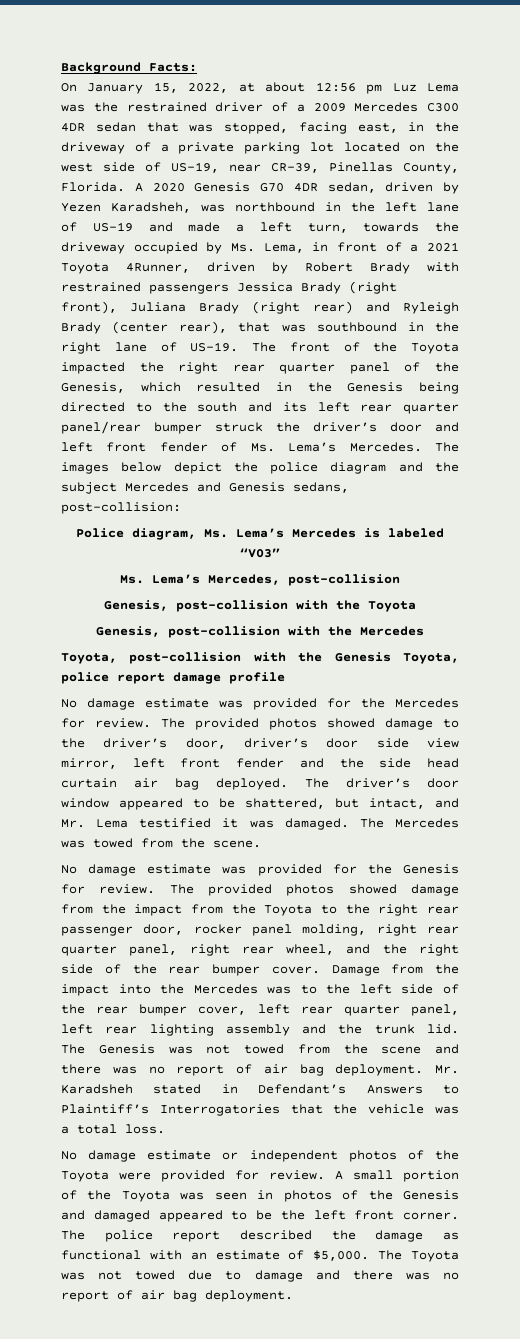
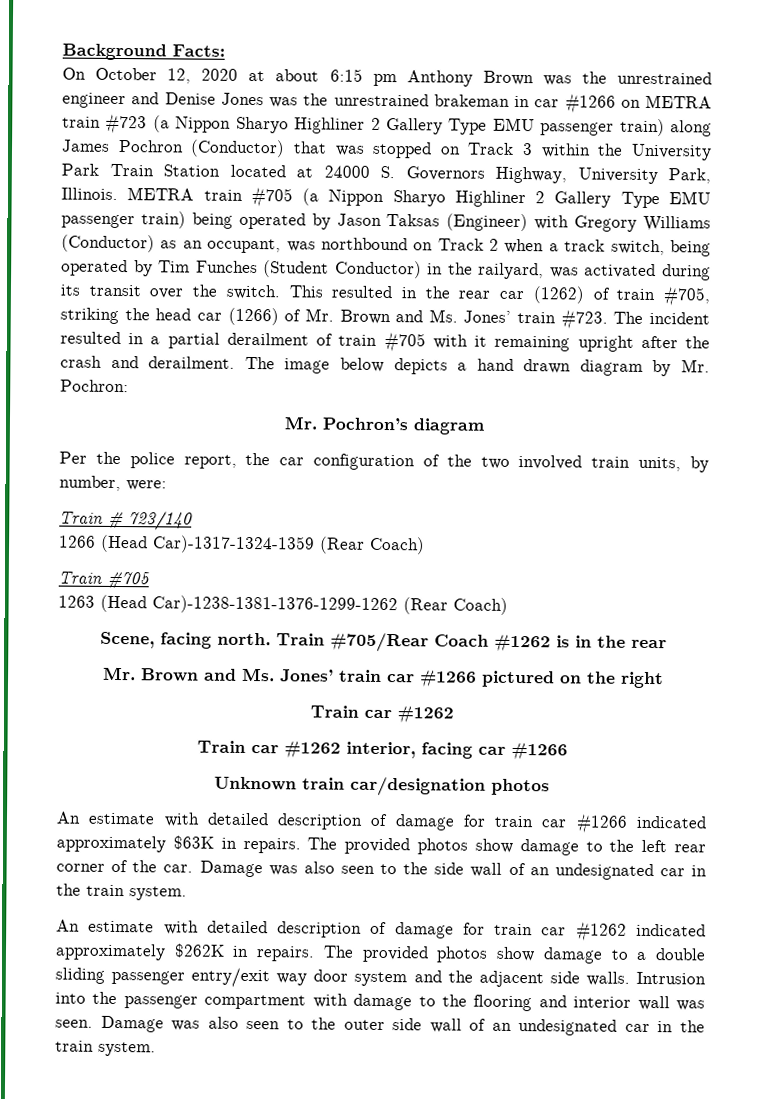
[87,82,460,94] [61,102,459,112] [61,122,459,134] [61,142,459,154] [61,162,459,174] [61,182,459,194] [61,202,459,213] [61,222,459,233] [61,242,460,254] [61,262,459,274] [61,281,397,294] [61,301,459,314] [61,321,459,334] [61,342,459,354] [61,362,459,374] [61,382,459,394] [61,402,459,414] [61,421,459,434] [61,442,459,452] [61,462,459,474] [61,482,349,494] [61,502,181,514] [76,528,444,540] [240,548,280,558] [120,574,400,586] [104,600,416,612] [96,626,424,638] [61,652,459,664] [61,672,285,684] [61,698,459,710] [61,718,459,730] [61,738,459,749] [61,758,460,769] [61,778,459,790] [61,798,459,810] [61,818,459,830] [61,838,261,848] [61,864,460,876] [61,884,459,896] [61,904,460,916] [61,924,459,936] [61,944,459,956] [61,964,459,976] [61,984,459,996] [61,1004,459,1016] [61,1024,459,1036] [61,1044,459,1054] [61,1064,459,1076] [61,1084,459,1094] [61,1104,460,1116] [61,1124,165,1134] [61,1150,460,1162] [61,1170,459,1182] [61,1190,460,1202] [61,1210,459,1222] [61,1230,459,1242] [61,1250,459,1262] [61,1270,459,1282] [61,1290,293,1302] January 15, 2022, at about 12:56 pm Luz Lema was the restrained driver of a 2009 Mercedes C300 4DR sedan that was stopped, facing east, in the driveway of a private parking lot located on the west side of US-19, near CR-39, Pinellas County, Florida. A 2020 Genesis G70 4DR sedan, driven by Yezen Karadsheh, was northbound in the left lane of US-19 and made a left turn, towards the driveway occupied by Ms. Lema, in front of a 2021 Toyota 4Runner, driven by Robert Brady with restrained passengers Jessica Brady (right front), Juliana Brady (right rear) and Ryleigh Brady (center rear), that was southbound in the right lane of US-19. The front of the Toyota impacted the right rear quarter panel of the Genesis, which resulted in the Genesis being directed to the south and its left rear quarter panel/rear bumper struck the driver’s door and left front fender of Ms. Lema’s Mercedes. The images below depict the police diagram and the subject Mercedes and Genesis sedans, post-collision: // Police diagram, Ms. Lema’s Mercedes is labeled “V03” // Ms. Lema’s Mercedes, post-collision // Genesis, post-collision with the Toyota // Genesis, post-collision with the Mercedes // Toyota, post-collision with the Genesis Toyota, police report damage profile // No damage estimate was provided for the Mercedes for review. The provided photos showed damage to the driver’s door, driver’s door side view mirror, left front fender and the side head curtain air bag deployed. The driver’s door window appeared to be shattered, but intact, and Mr. Lema testified it was damaged. The Mercedes was towed from the scene. // No damage estimate was provided for the Genesis for review. The provided photos showed damage from the impact from the Toyota to the right rear passenger door, rocker panel molding, right rear quarter panel, right rear wheel, and the right side of the rear bumper cover. Damage from the impact into the Mercedes was to the left side of the rear bumper cover, left rear quarter panel, left rear lighting assembly and the trunk lid. The Genesis was not towed from the scene and there was no report of air bag deployment. Mr. Karadsheh stated in Defendant’s Answers to Plaintiff’s Interrogatories that the vehicle was a total loss. // No damage estimate or independent photos of the Toyota were provided for review. A small portion of the Toyota was seen in photos of the Genesis and damaged appeared to be the left front corner. The police report described the damage as functional with an estimate of $5,000. The Toyota was not towed due to damage and there was no report of air bag deployment. -> [95,67,712,87] [62,92,712,114] [62,113,712,137] [61,139,712,161] [61,163,711,185] [61,186,711,209] [61,211,711,232] [61,234,711,257] [61,259,711,281] [60,284,711,307] [60,307,710,330] [60,331,711,353] [60,355,710,377] [60,379,129,393] [284,416,485,435] [59,451,709,473] [59,475,167,492] [59,511,193,531] [59,534,425,555] [58,571,150,590] [58,594,508,615] [99,631,667,653] [102,666,664,689] [310,705,454,724] [196,740,568,761] [214,776,550,797] [56,811,707,834] [56,835,707,856] [56,859,707,881] [56,883,187,901] [56,919,706,942] [55,943,707,964] [55,967,706,988] [55,991,705,1012] [55,1015,705,1036] [55,1040,156,1057] October 12, 2020 at about 6:15 pm Anthony Brown was the unrestrained engineer and Denise Jones was the unrestrained brakeman in car #1266 on METRA train #723 (a Nippon Sharyo Highliner 2 Gallery Type EMU passenger train) along James Pochron (Conductor) that was stopped on Track 3 within the University Park Train Station located at 24000 S. Governors Highway, University Park, Illinois. METRA train #705 (a Nippon Sharyo Highliner 2 Gallery Type EMU passenger train) being operated by Jason Taksas (Engineer) with Gregory Williams (Conductor) as an occupant, was northbound on Track 2 when a track switch, being operated by Tim Funches (Student Conductor) in the railyard, was activated during its transit over the switch. This resulted in the rear car (1262) of train #705, striking the head car (1266) of Mr. Brown and Ms. Jones’ train #723. The incident resulted in a partial derailment of train #705 with it remaining upright after the crash and derailment. The image below depicts a hand drawn diagram by Mr. Pochron: // Mr. Pochron’s diagram // Per the police report, the car configuration of the two involved train units, by number, were: // Train # 723/140 // 1266 (Head Car)-1317-1324-1359 (Rear Coach) // Train #705 // 1263 (Head Car)-1238-1381-1376-1299-1262 (Rear Coach) // Scene, facing north. Train #705/Rear Coach #1262 is in the rear // Mr. Brown and Ms. Jones’ train car #1266 pictured on the right // Train car #1262 // Train car #1262 interior, facing car #1266 // Unknown train car/designation photos // An estimate with detailed description of damage for train car #1266 indicated approximately $63K in repairs. The provided photos show damage to the left rear corner of the car. Damage was also seen to the side wall of an undesignated car in the train system. // An estimate with detailed description of damage for train car #1262 indicated approximately $262K in repairs. The provided photos show damage to a double sliding passenger entry/exit way door system and the adjacent side walls. Intrusion into the passenger compartment with damage to the flooring and interior wall was seen. Damage was also seen to the outer side wall of an undesignated car in the train system.

